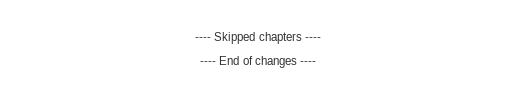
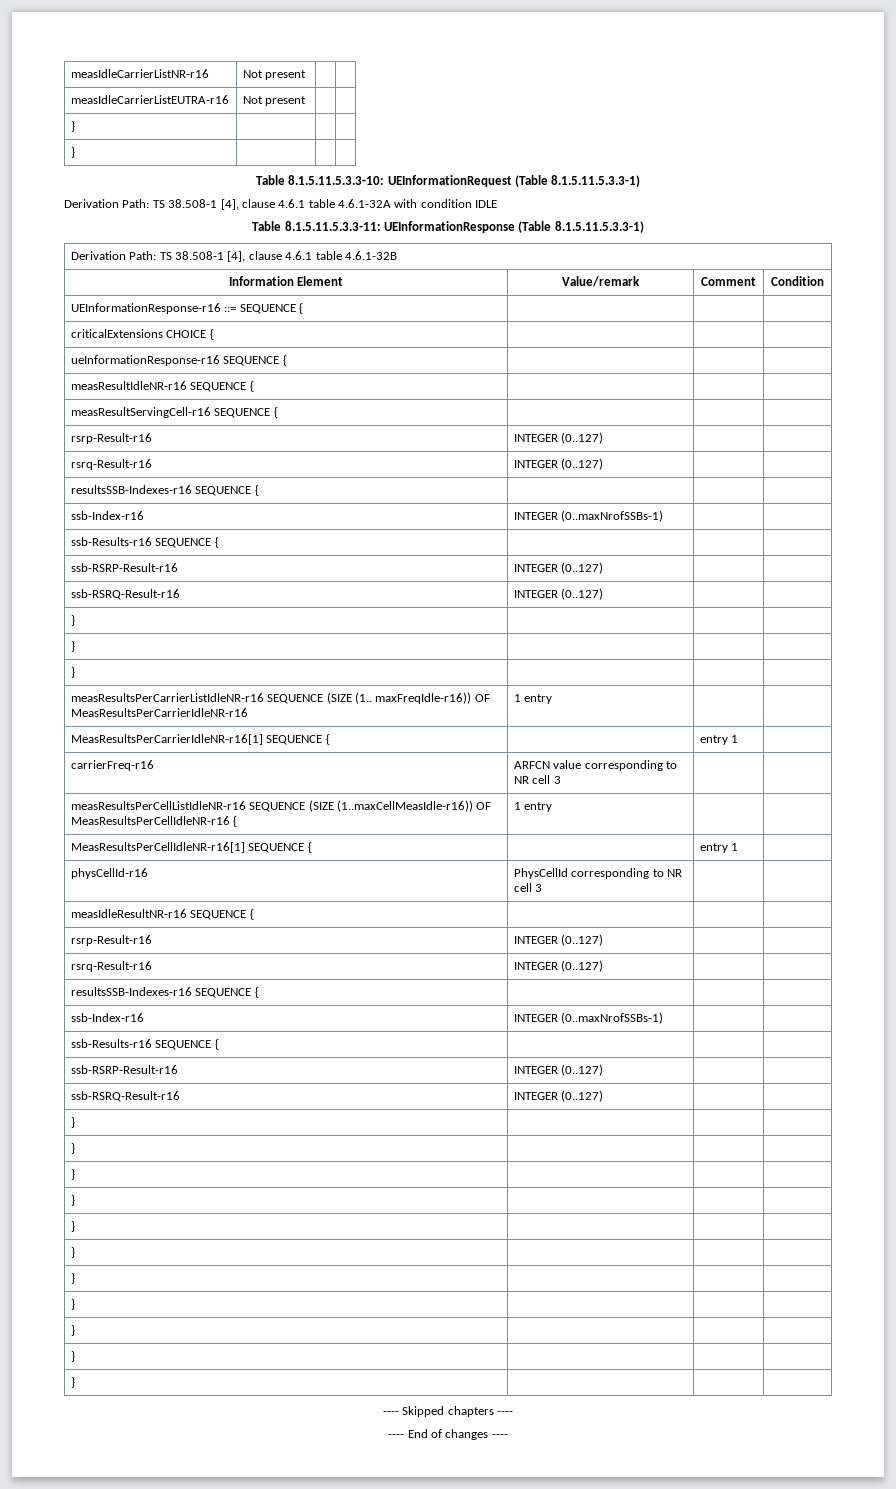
(195, 39) none -> [70,69,209,78] [242,70,307,80] [70,95,229,104] [242,96,307,106] [70,121,75,132] [70,147,75,158] [255,175,641,187] [64,199,498,210] [252,221,644,233] [70,251,397,262] [228,276,344,286] [562,276,640,287] [701,277,756,286] [771,276,824,286] [70,303,304,314] [70,329,214,340] [70,355,287,366] [70,381,254,392] [70,407,278,418] [70,433,152,444] [513,432,604,444] [70,459,152,470] [513,458,604,470] [70,485,259,496] [70,511,144,520] [513,510,664,522] [70,537,219,548] [70,563,178,572] [513,562,604,574] [70,589,180,600] [513,588,604,600] [70,615,75,626] [70,641,75,652] [70,667,75,678] [70,692,490,704] [70,708,248,717] [513,694,553,704] [70,734,330,745] [699,735,739,745] [70,760,154,771] [513,760,678,771] [513,775,561,784] [70,800,492,812] [70,816,238,827] [513,802,553,812] [70,842,312,853] [699,843,739,853] [70,868,148,879] [513,868,683,879] [513,883,543,892] [70,909,254,920] [70,935,152,946] [513,934,604,946] [70,961,152,972] [513,960,604,972] [70,987,259,998] [70,1013,144,1022] [513,1012,664,1024] [70,1039,219,1050] [70,1065,178,1074] [513,1064,604,1076] [70,1091,180,1102] [513,1090,604,1102] [70,1117,75,1128] [70,1143,75,1154] [70,1169,75,1180] [70,1195,75,1206] [70,1221,75,1232] [70,1247,75,1258] [70,1273,75,1284] [70,1299,75,1310] [70,1325,75,1336] [70,1351,75,1362] [70,1377,75,1388] measIdleCarrierListNR-r16 | Not present | | // measIdleCarrierListEUTRA-r16 | Not present | | // } | | | // } | | | // Table 8.1.5.11.5.3.3-10: UEInformationRequest (Table 8.1.5.11.5.3.3-1) // Derivation Path: TS 38.508-1 [4], clause 4.6.1 table 4.6.1-32A with condition IDLE // Table 8.1.5.11.5.3.3-11: UEInformationResponse (Table 8.1.5.11.5.3.3-1) // Derivation Path: TS 38.508-1 [4], clause 4.6.1 table 4.6.1-32B // Information Element | Value/remark | Comment | Condition // UEInformationResponse-r16 ::= SEQUENCE { | | | // criticalExtensions CHOICE { | | | // ueInformationResponse-r16 SEQUENCE { | | | // measResultIdleNR-r16 SEQUENCE { | | | // measResultServingCell-r16 SEQUENCE { | | | // rsrp-Result-r16 | INTEGER (0..127) | | // rsrq-Result-r16 | INTEGER (0..127) | | // resultsSSB-Indexes-r16 SEQUENCE { | | | // ssb-Index-r16 | INTEGER (0..maxNrofSSBs-1) | | // ssb-Results-r16 SEQUENCE { | | | // ssb-RSRP-Result-r16 | INTEGER (0..127) | | // ssb-RSRQ-Result-r16 | INTEGER (0..127) | | // } | | | // } | | | // } | | | // measResultsPerCarrierListIdleNR-r16 SEQUENCE (SIZE (1.. maxFreqIdle-r16)) OF MeasResultsPerCarrierIdleNR-r16 | 1 entry | | // MeasResultsPerCarrierIdleNR-r16[1] SEQUENCE { | | entry 1 | // carrierFreq-r16 | ARFCN value corresponding to NR cell 3 | | // measResultsPerCellListIdleNR-r16 SEQUENCE (SIZE (1..maxCellMeasIdle-r16)) OF MeasResultsPerCellIdleNR-r16 { | 1 entry | | // MeasResultsPerCellIdleNR-r16[1] SEQUENCE { | | entry 1 | // physCellId-r16 | PhysCellId corresponding to NR cell 3 | | // measIdleResultNR-r16 SEQUENCE { | | | // rsrp-Result-r16 | INTEGER (0..127) | | // rsrq-Result-r16 | INTEGER (0..127) | | // resultsSSB-Indexes-r16 SEQUENCE { | | | // ssb-Index-r16 | INTEGER (0..maxNrofSSBs-1) | | // ssb-Results-r16 SEQUENCE { | | | // ssb-RSRP-Result-r16 | INTEGER (0..127) | | // ssb-RSRQ-Result-r16 | INTEGER (0..127) | | // } | | | // } | | | // } | | | // } | | | // } | | | // } | | | // } | | | // } | | | // } | | | // } | | | // } | | | //

